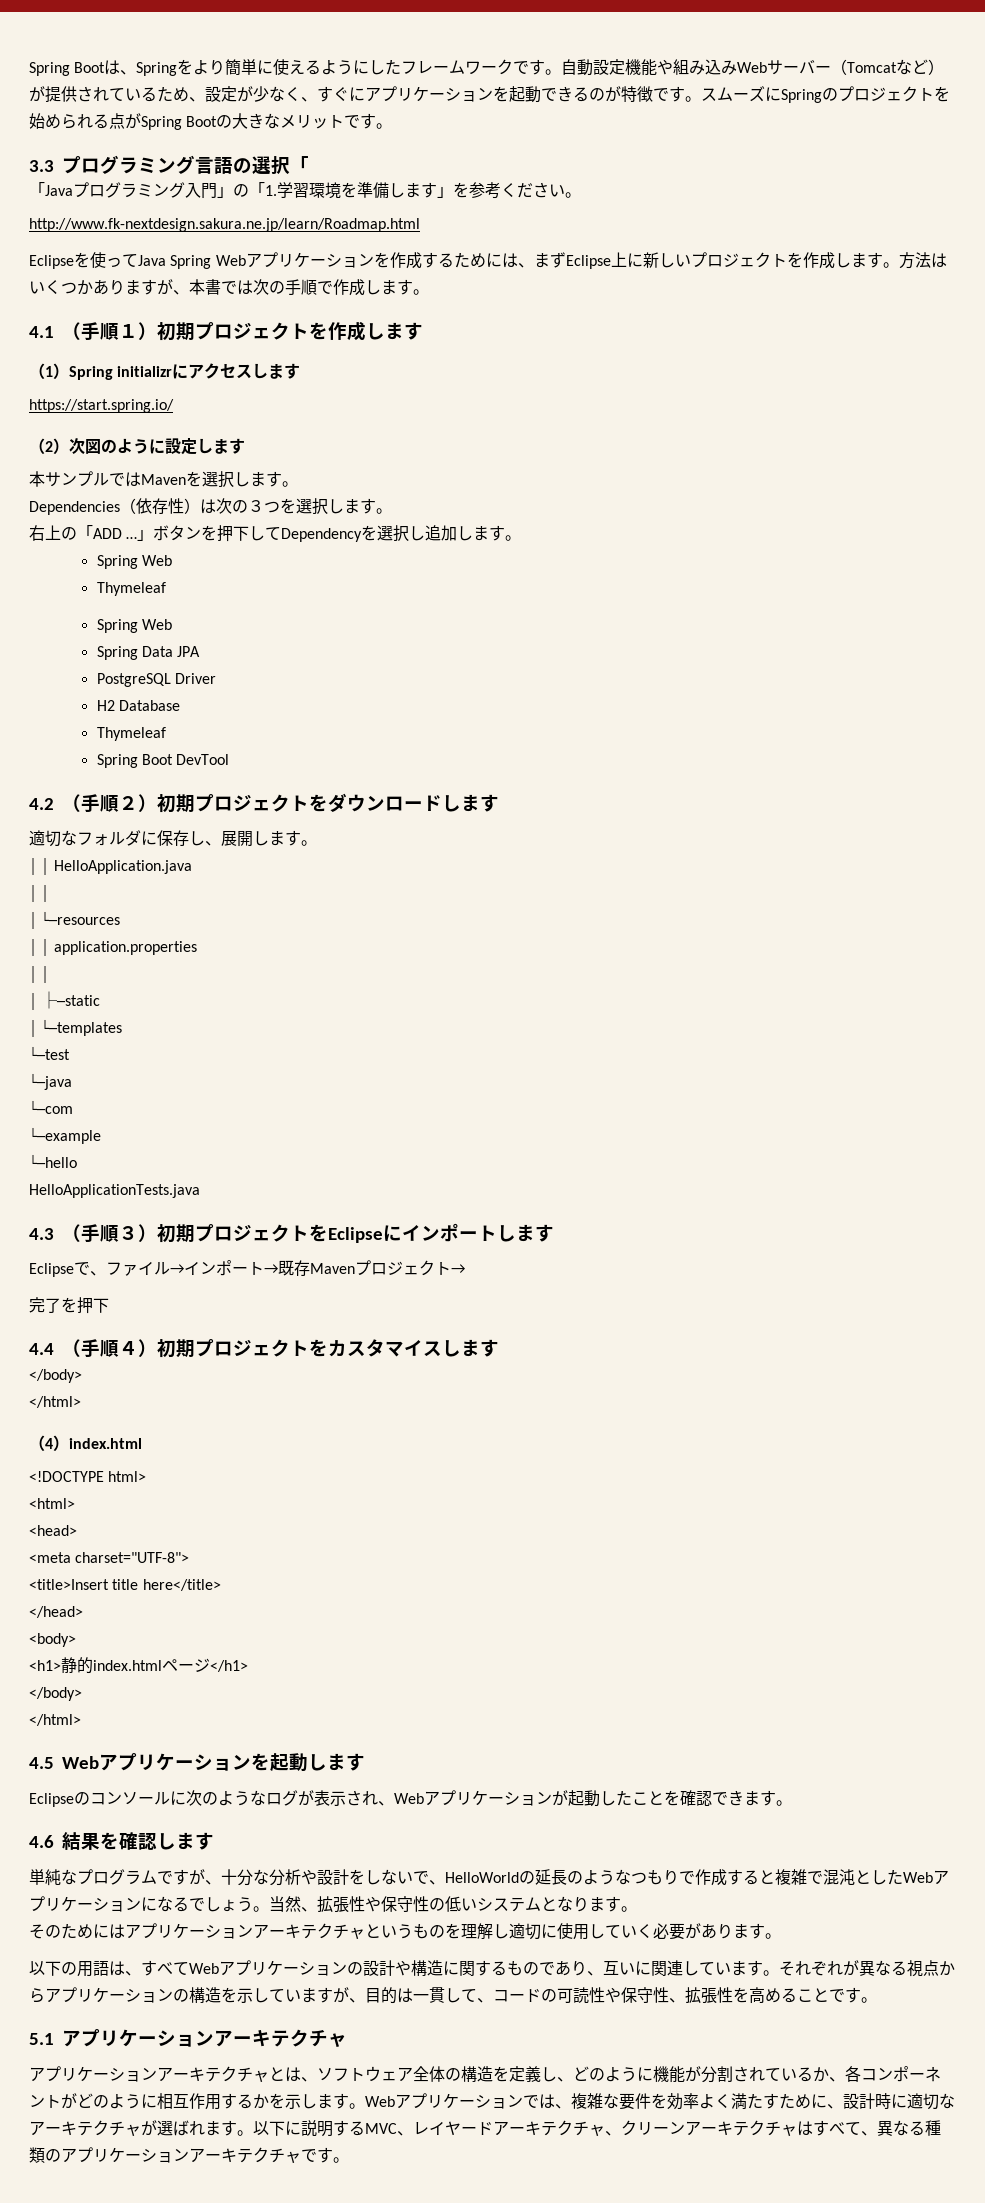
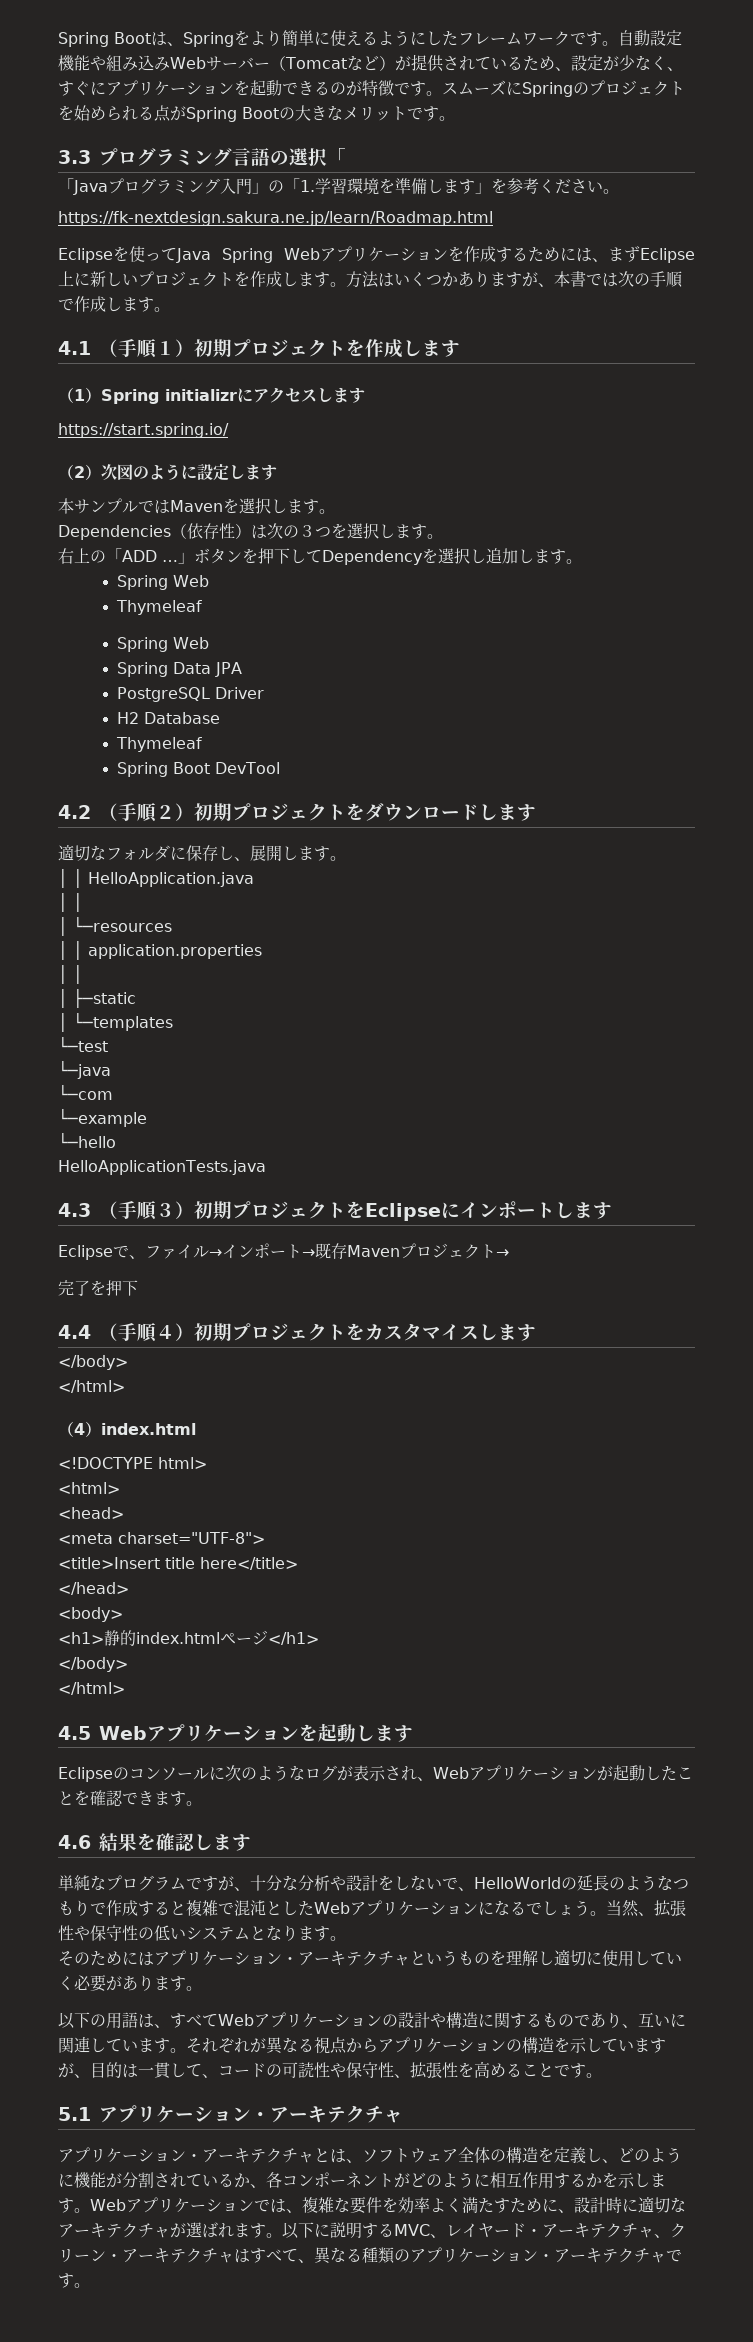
[29,218,420,232] http://www.fk-nextdesign.sakura.ne.jp/learn/Roadmap.html -> [58,211,493,226] https://fk-nextdesign.sakura.ne.jp/learn/Roadmap.html
(253, 1931) none -> [282,1957,298,1964] ・
(214, 2038) none -> [251,2112,270,2121] ・
(157, 2074) none -> [186,2154,202,2161] ・
(493, 2128) none -> [526,2229,542,2236] ・
(685, 2128) none -> [106,2254,122,2261] ・
(189, 2155) none -> [538,2254,554,2261] ・

